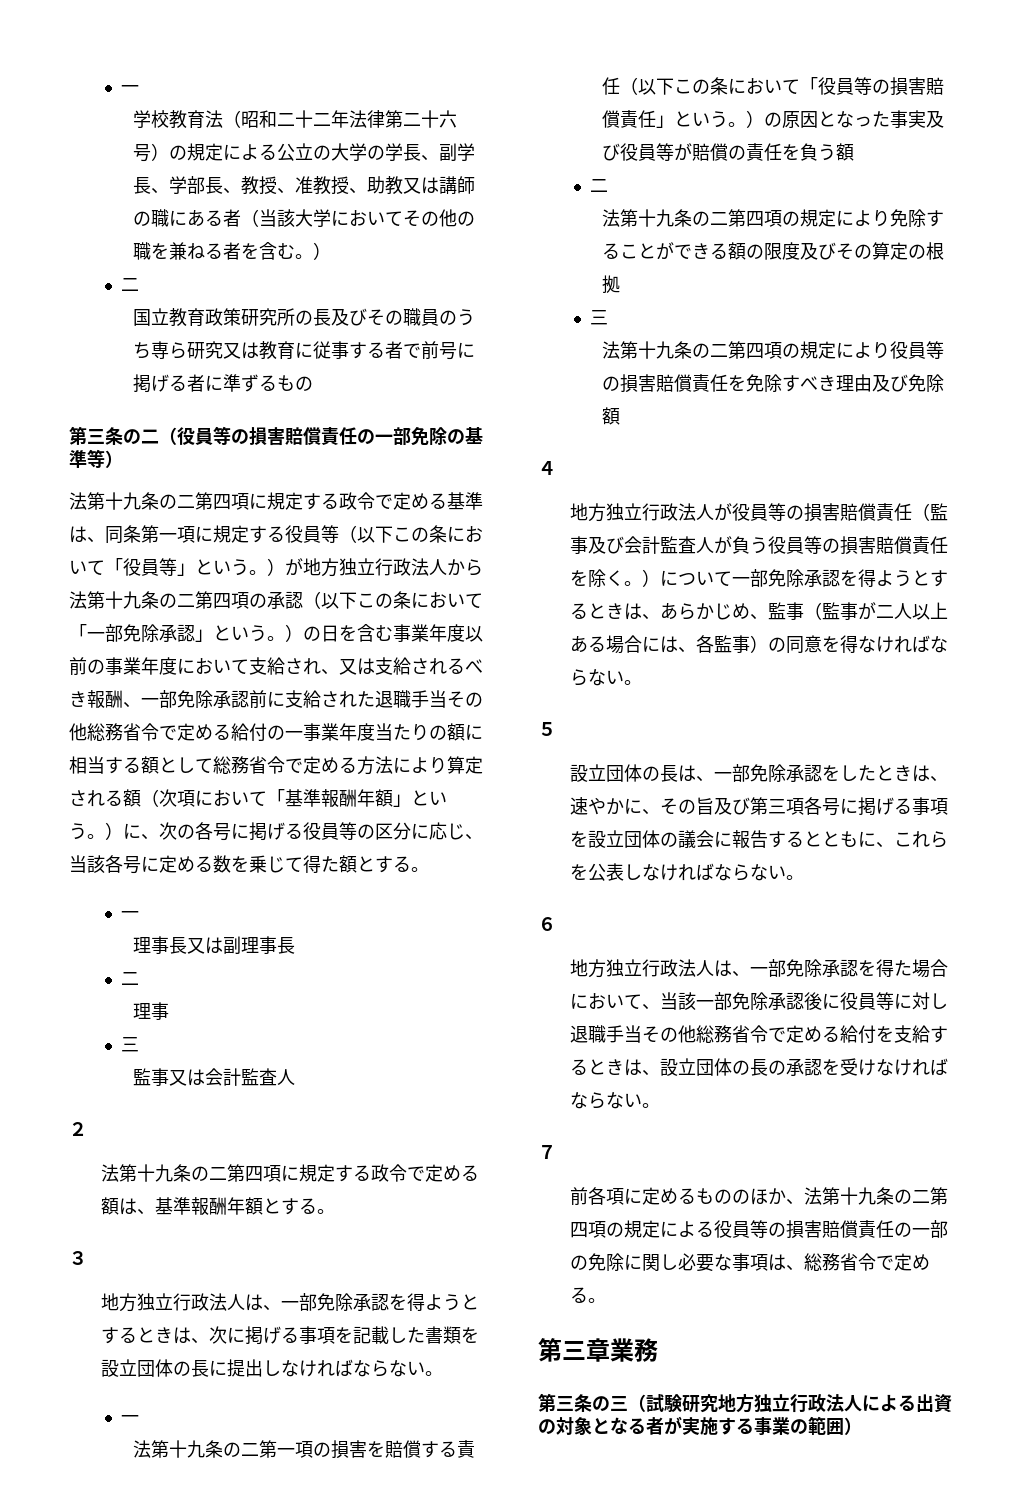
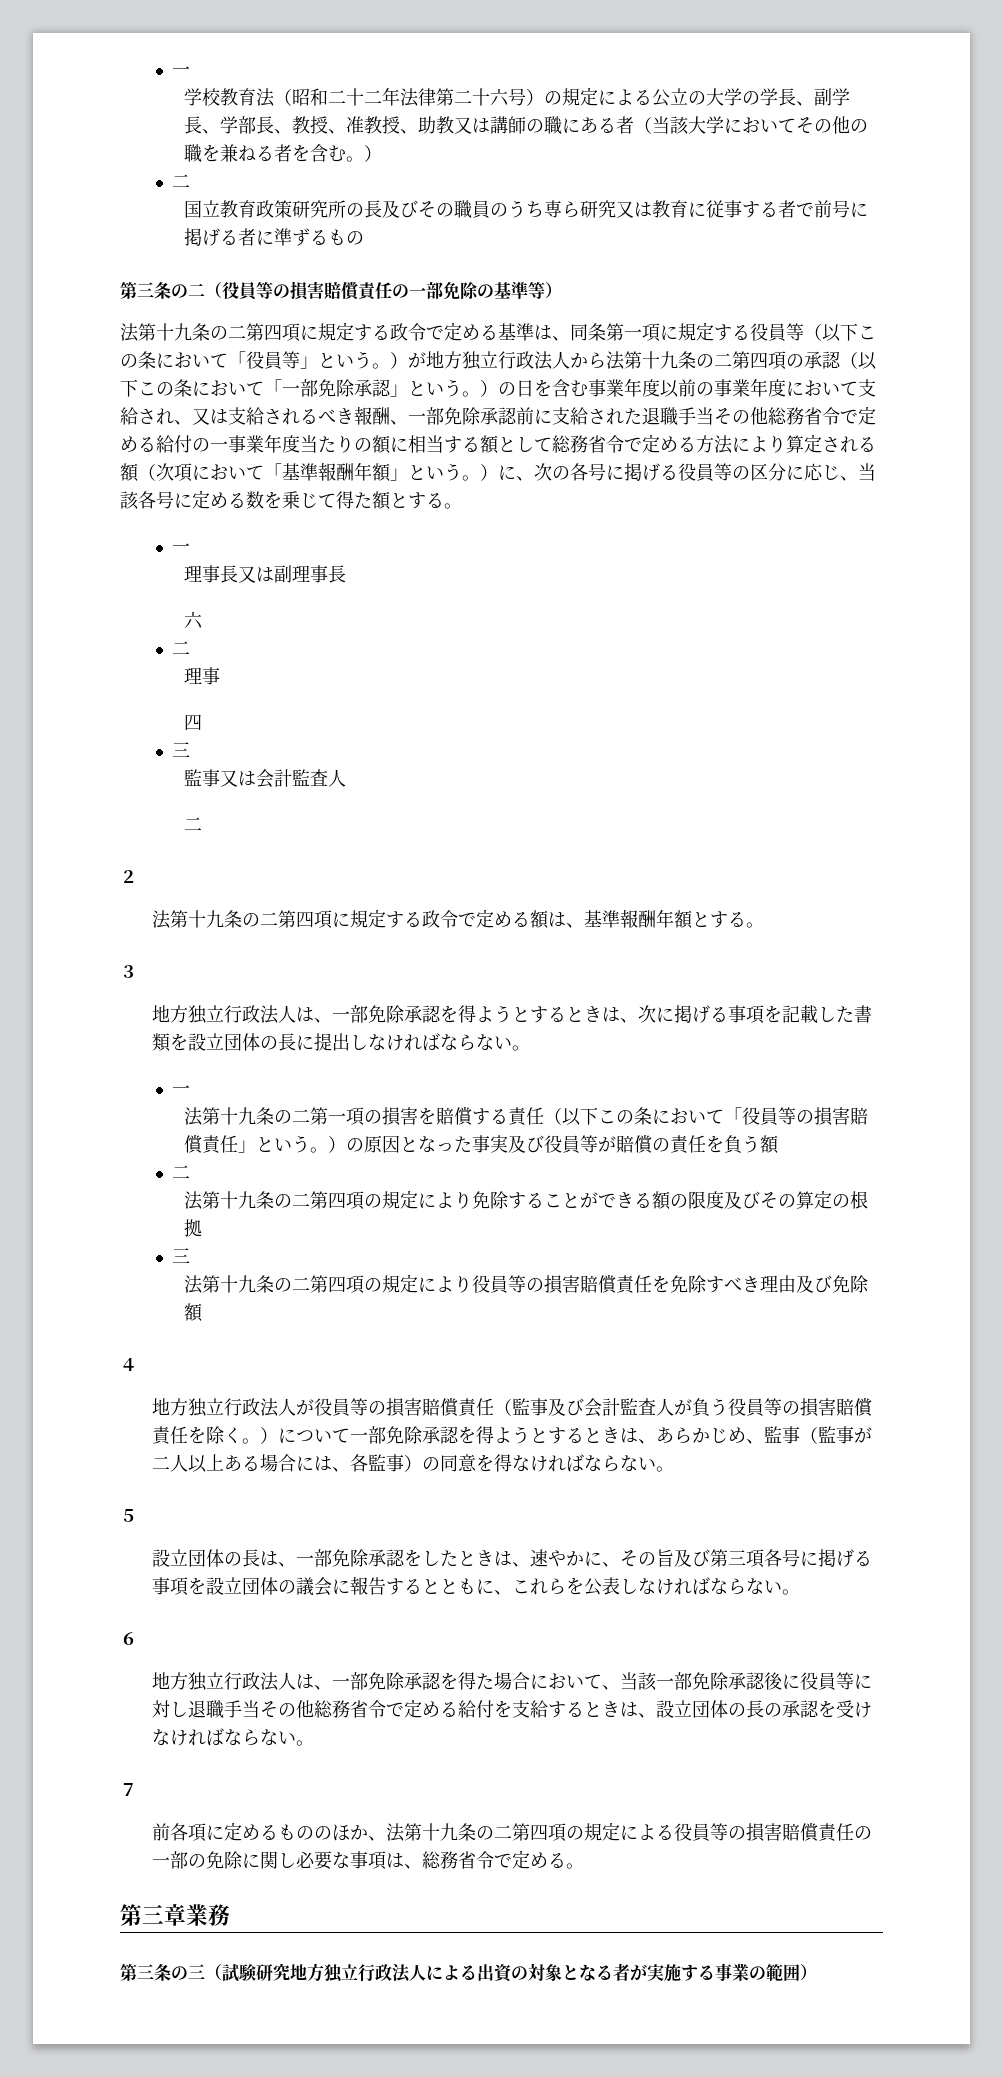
(296, 945) none -> [183,611,203,629] // 六
(170, 1011) none -> [183,714,202,731] // 四
(296, 1077) none -> [183,817,202,831] // 二

